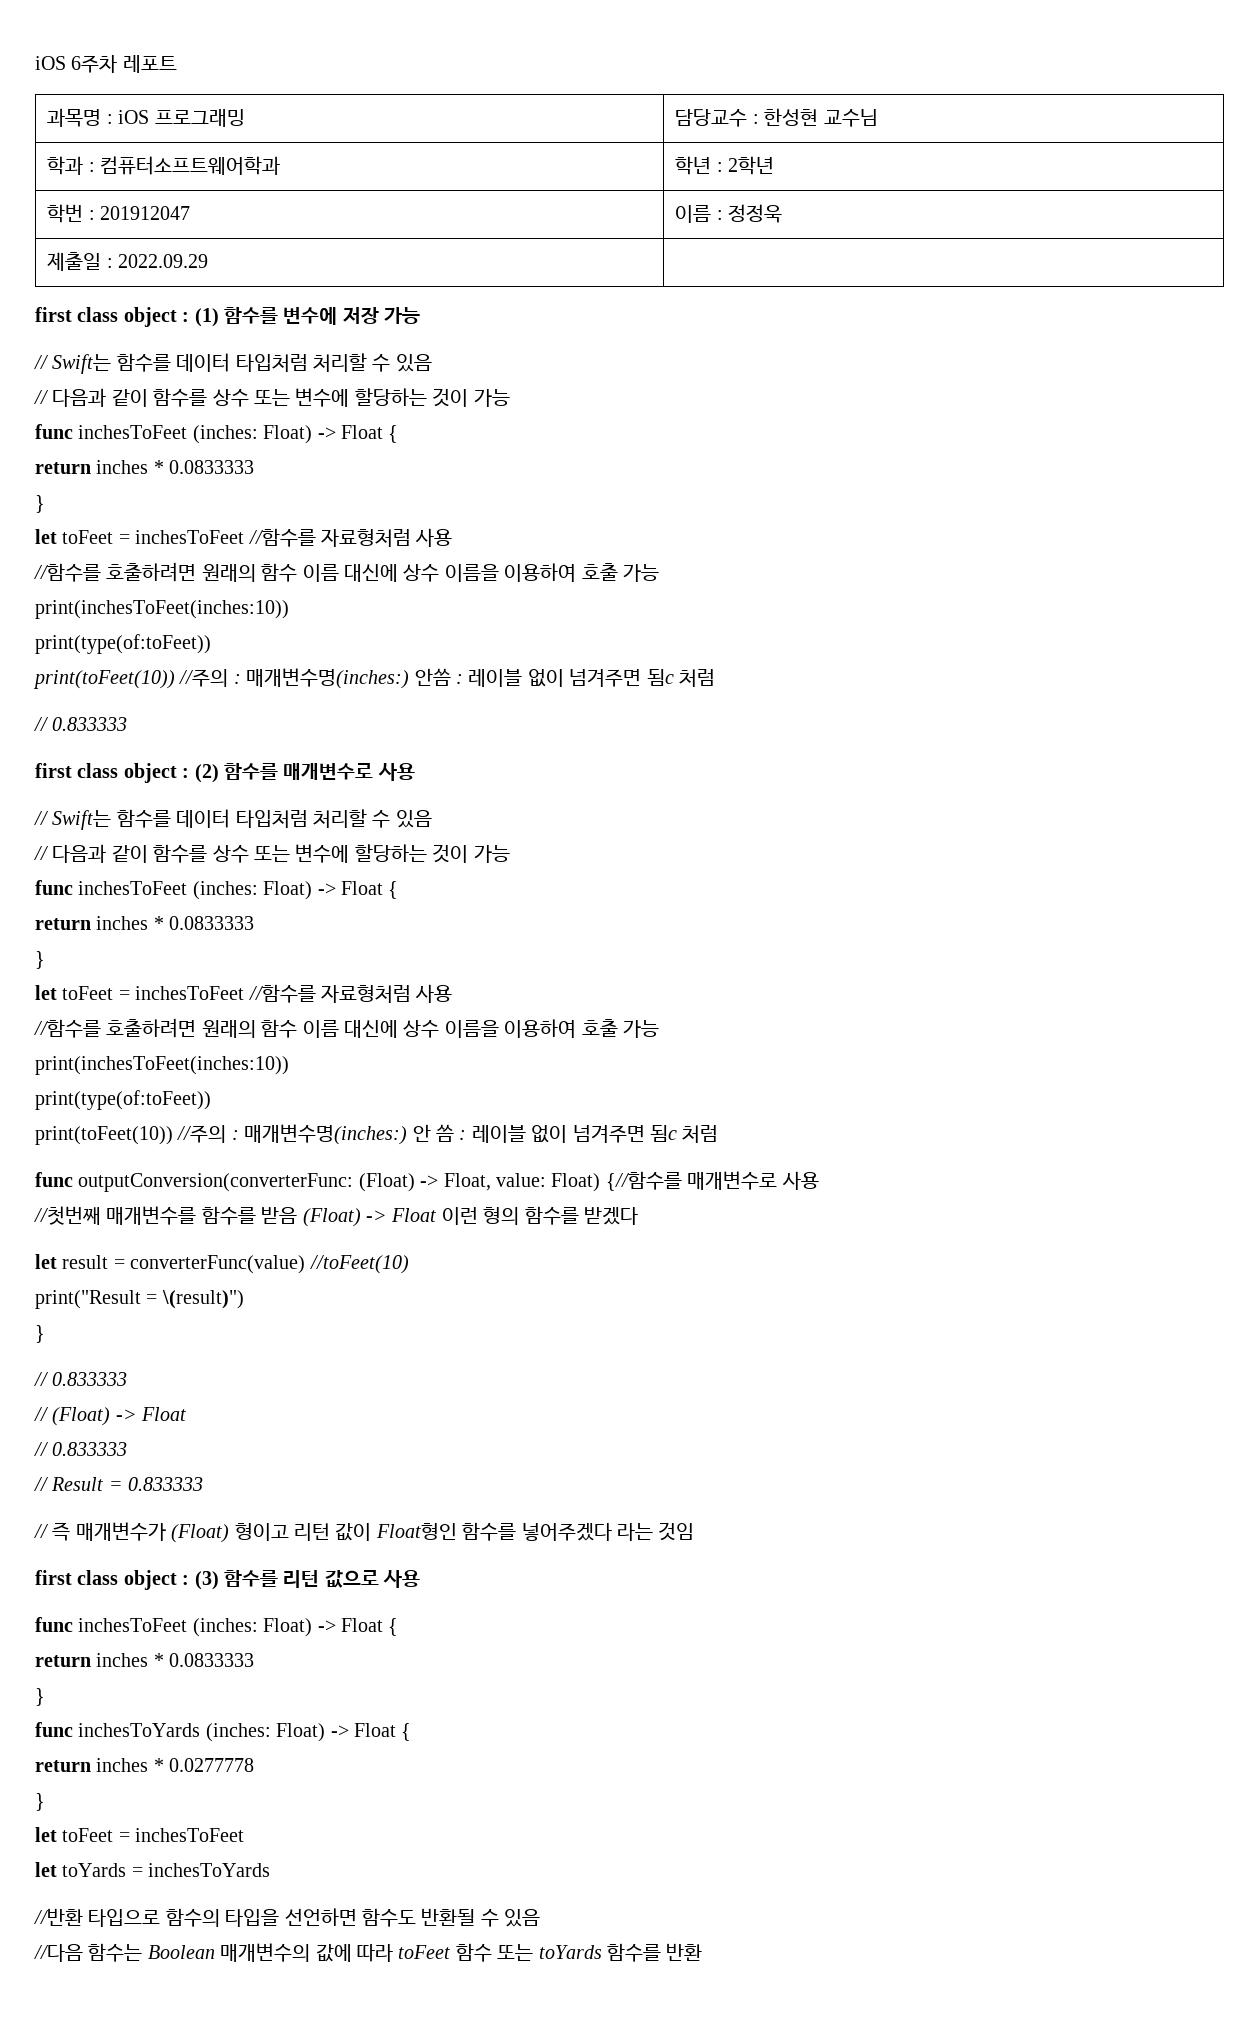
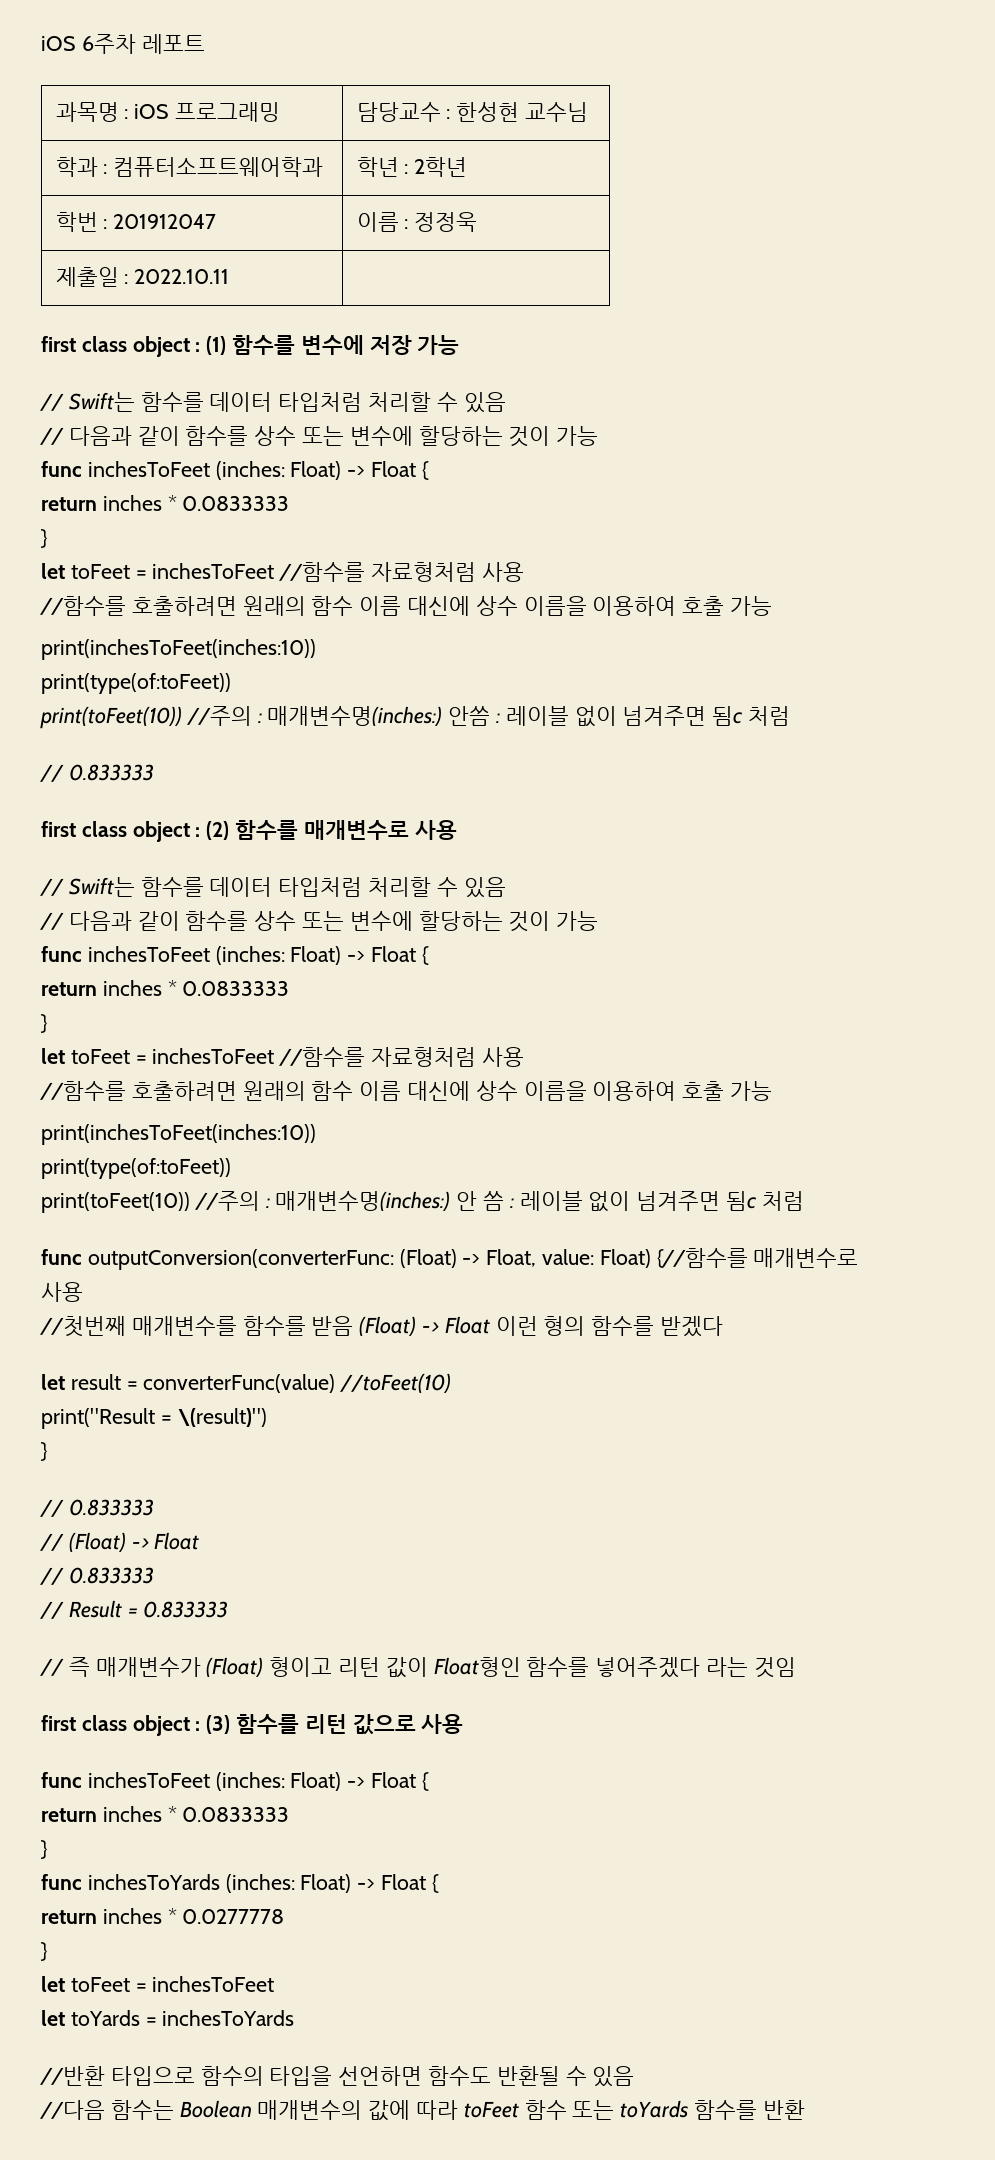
[118,254,209,268] 2022.09.29 -> [134,269,230,284] 2022.10.11

